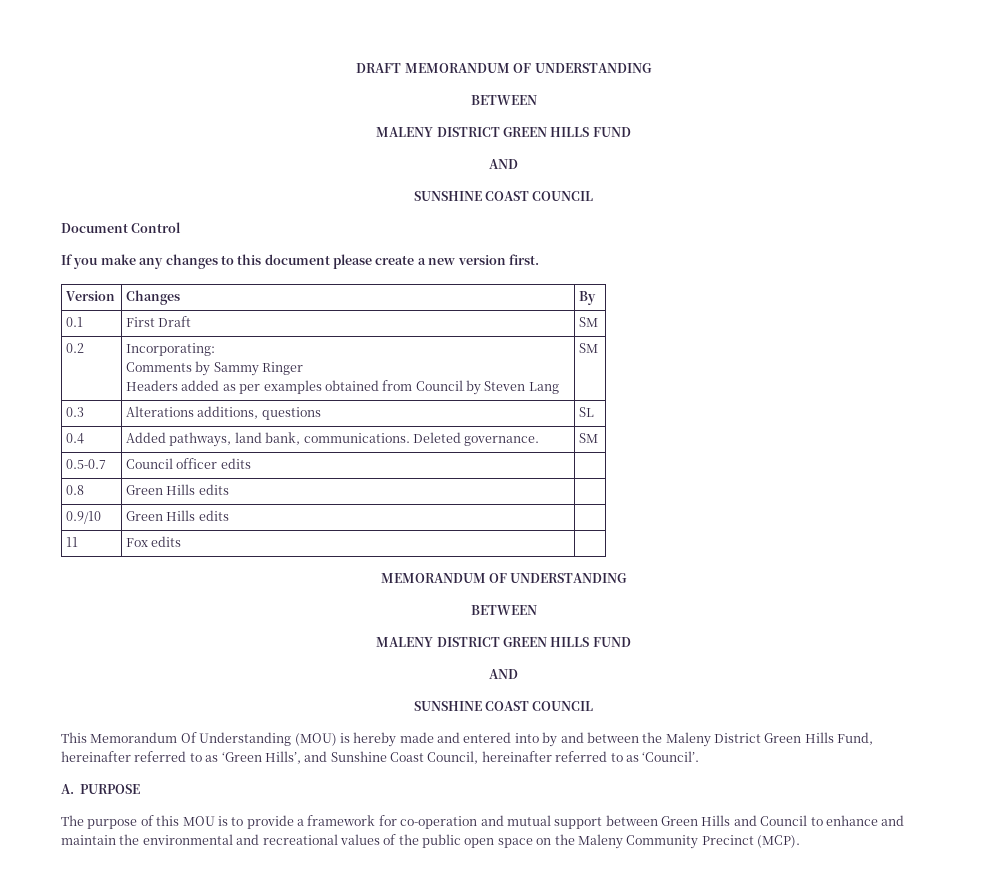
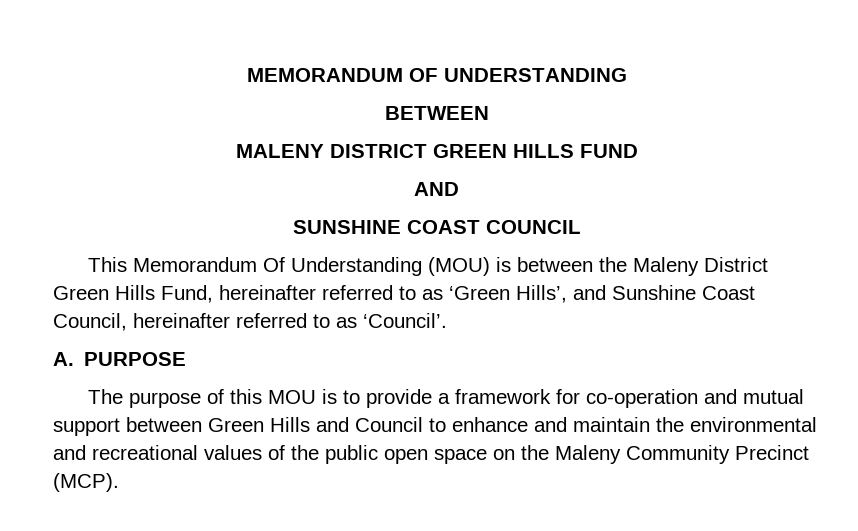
[356,63,652,73] [470,95,537,105] [376,127,631,137] [489,159,518,169] [413,191,594,201] [61,222,182,233] [61,254,539,269] [66,291,116,301] [126,290,181,305] [579,291,597,305] [66,317,84,327] [126,316,192,327] [579,317,599,327] [66,343,85,353] [126,343,216,356] [126,361,304,376] [126,380,559,395] [579,343,599,353] [66,407,85,417] [126,406,321,420] [579,407,595,417] [66,433,85,444] [126,432,540,447] [579,433,599,443] [66,459,107,469] [126,458,251,469] [66,485,85,495] [126,484,229,495] [66,511,102,524] [126,510,229,521] [66,537,79,547] [126,536,182,547] DRAFT MEMORANDUM OF UNDERSTANDING // BETWEEN // MALENY DISTRICT GREEN HILLS FUND // AND // SUNSHINE COAST COUNCIL // Document Control // If you make any changes to this document please create a new version first. // Version | Changes | By // 0.1 | First Draft | SM // 0.2 | Incorporating: // Comments by Sammy Ringer // Headers added as per examples obtained from Council by Steven Lang | SM // 0.3 | Alterations additions, questions | SL // 0.4 | Added pathways, land bank, communications. Deleted governance. | SM // 0.5-0.7 | Council officer edits | // 0.8 | Green Hills edits | // 0.9/10 | Green Hills edits | // 11 | Fox edits | // -> (246, 75) none
[353,732,584,747] hereby made and entered into by and -> (511, 264) none

